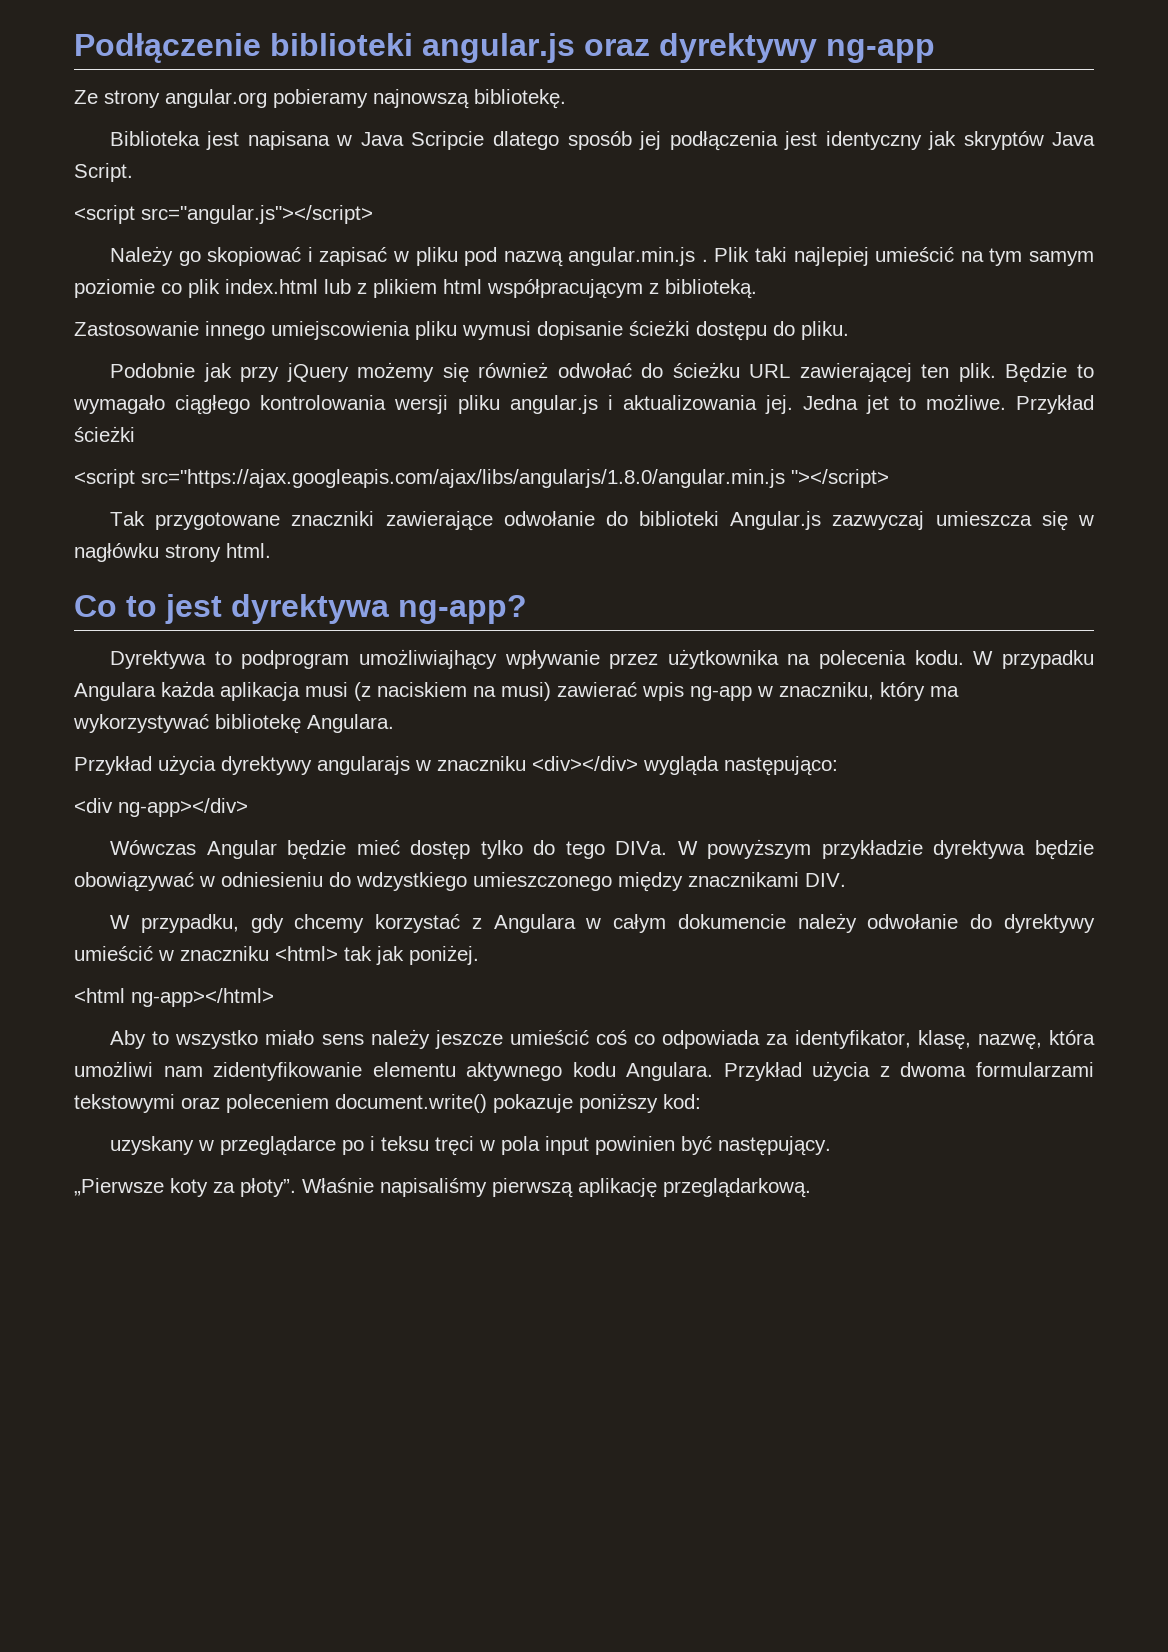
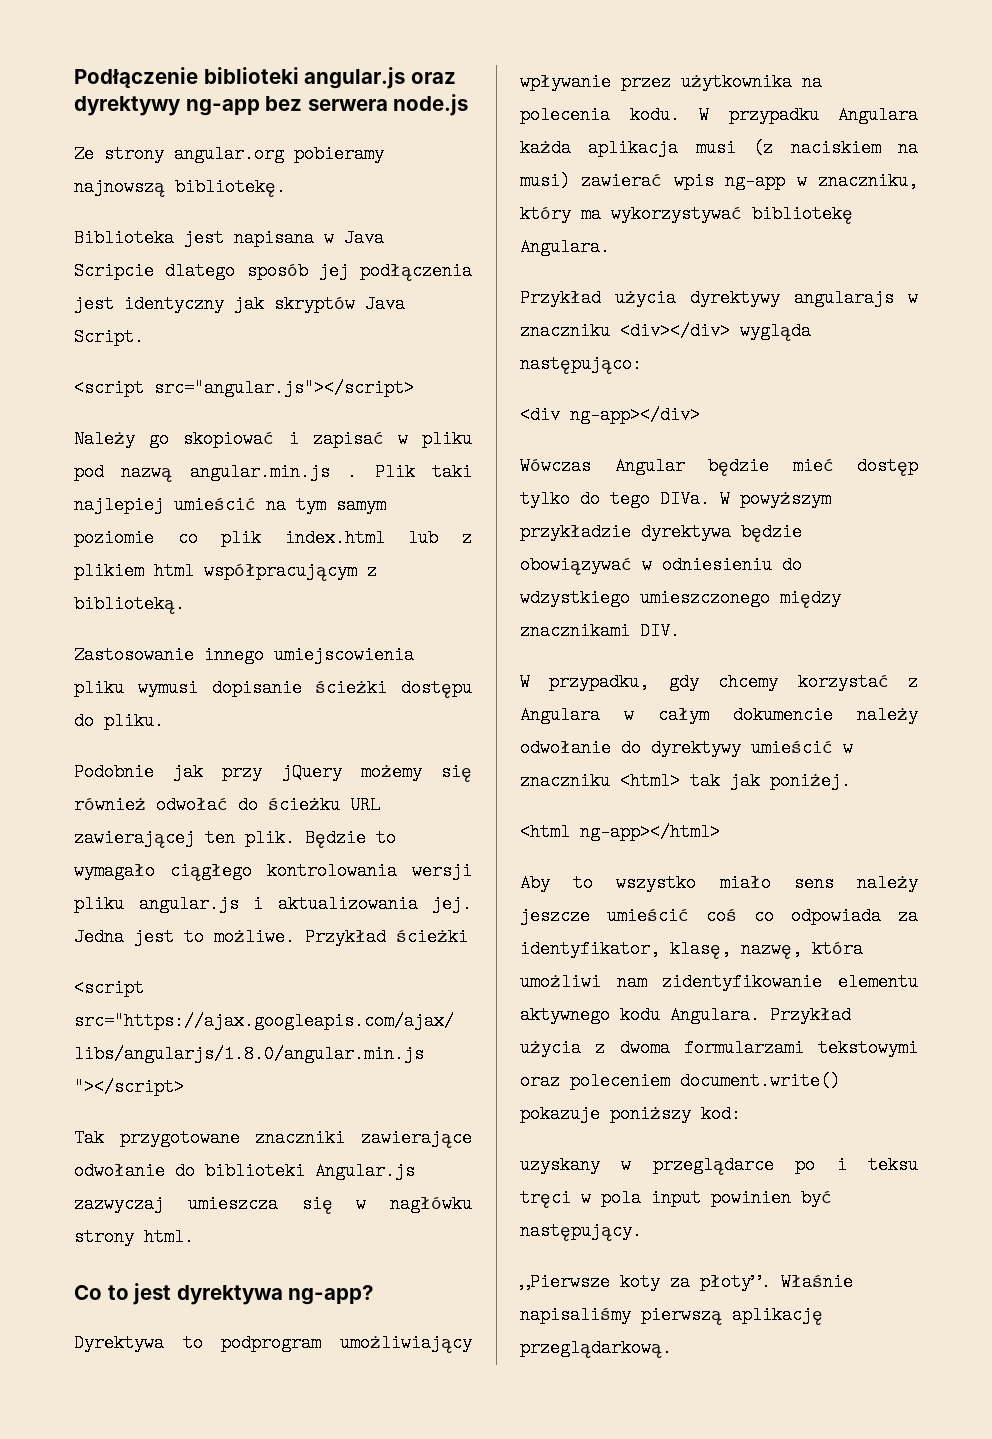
(935, 51) none -> [265,94,469,116] bez serwera node.js
[866,395,889,414] jet -> [134,928,174,946] jest
[358,649,497,670] umożliwiajhący -> [340,1334,472,1353] umożliwiający

